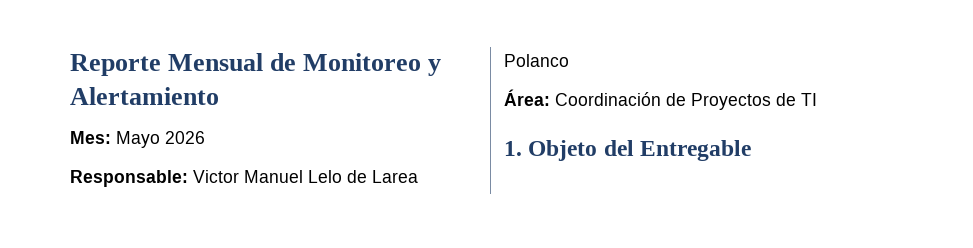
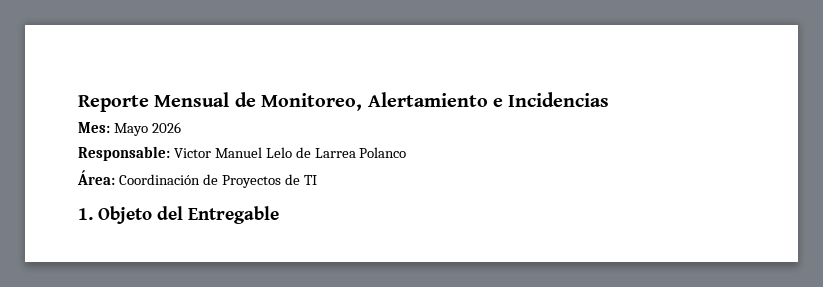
[303,53,442,76] Monitoreo y -> [261,93,363,111] Monitoreo,
(219, 96) none -> [493,92,610,107] e Incidencias
[372,170,418,183] Larea -> [314,148,356,158] Larrea

